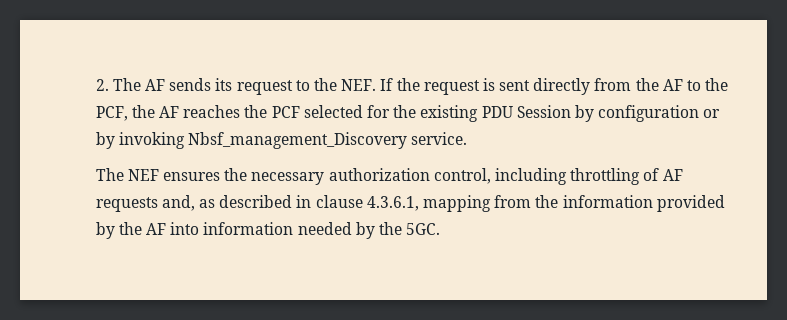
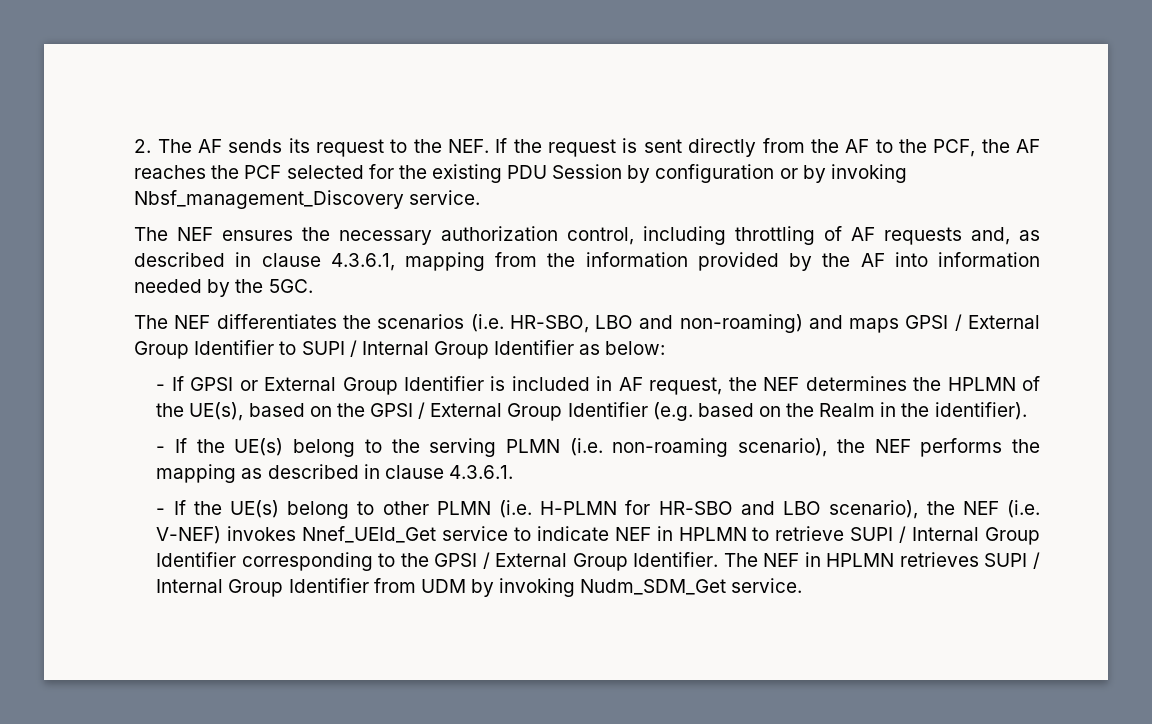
(441, 229) none -> [134,314,1041,333] [134,340,666,359] [156,376,1041,395] [156,402,1027,421] [156,438,1040,457] [156,464,513,483] [156,500,1040,519] [156,526,1040,545] [156,552,1040,571] [156,578,803,597] // The NEF differentiates the scenarios (i.e. HR-SBO, LBO and non-roaming) and maps GPSI / External Group Identifier to SUPI / Internal Group Identifier as below: // - If GPSI or External Group Identifier is included in AF request, the NEF determines the HPLMN of the UE(s), based on the GPSI / External Group Identifier (e.g. based on the Realm in the identifier). // - If the UE(s) belong to the serving PLMN (i.e. non-roaming scenario), the NEF performs the mapping as described in clause 4.3.6.1. // - If the UE(s) belong to other PLMN (i.e. H-PLMN for HR-SBO and LBO scenario), the NEF (i.e. V-NEF) invokes Nnef_UEId_Get service to indicate NEF in HPLMN to retrieve SUPI / Internal Group Identifier corresponding to the GPSI / External Group Identifier. The NEF in HPLMN retrieves SUPI / Internal Group Identifier from UDM by invoking Nudm_SDM_Get service.

